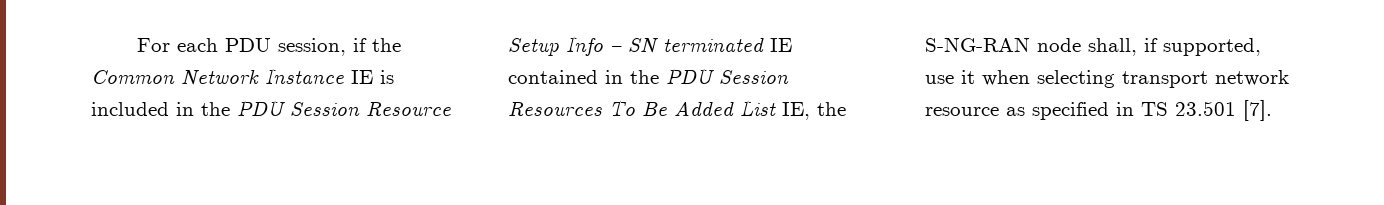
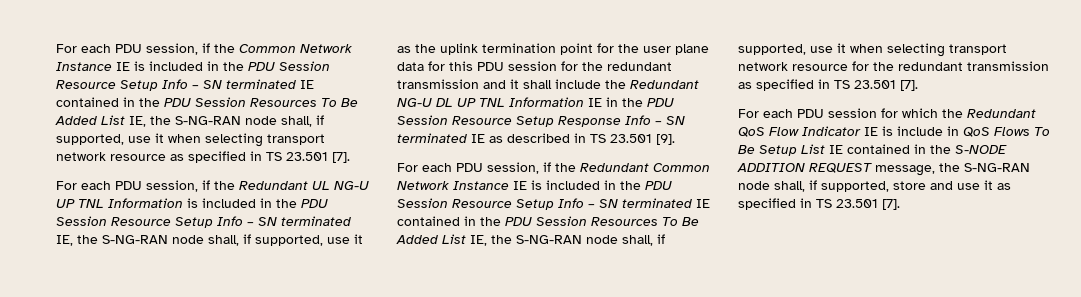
(1272, 110) none -> [56,180,369,192] [56,198,328,208] [56,216,351,228] [56,234,363,246] [397,43,709,55] [397,61,672,71] [397,79,699,89] [397,97,674,107] [397,115,685,127] [397,133,675,145] [397,162,710,174] [397,180,672,190] [397,198,710,210] [397,216,699,226] [396,234,665,246] [738,43,1007,57] [738,61,1049,71] [738,79,918,91] [738,108,1036,118] [738,126,1050,137] [738,144,1007,156] [737,163,1030,176] [738,180,1011,192] [738,198,900,210] // For each PDU session, if the Redundant UL NG-U UP TNL Information is included in the PDU Session Resource Setup Info – SN terminated IE, the S-NG-RAN node shall, if supported, use it as the uplink termination point for the user plane data for this PDU session for the redundant transmission and it shall include the Redundant NG-U DL UP TNL Information IE in the PDU Session Resource Setup Response Info – SN terminated IE as described in TS 23.501 [9]. // For each PDU session, if the Redundant Common Network Instance IE is included in the PDU Session Resource Setup Info – SN terminated IE contained in the PDU Session Resources To Be Added List IE, the S-NG-RAN node shall, if supported, use it when selecting transport network resource for the redundant transmission as specified in TS 23.501 [7]. // For each PDU session for which the Redundant QoS Flow Indicator IE is include in QoS Flows To Be Setup List IE contained in the S-NODE ADDITION REQUEST message, the S-NG-RAN node shall, if supported, store and use it as specified in TS 23.501 [7].

